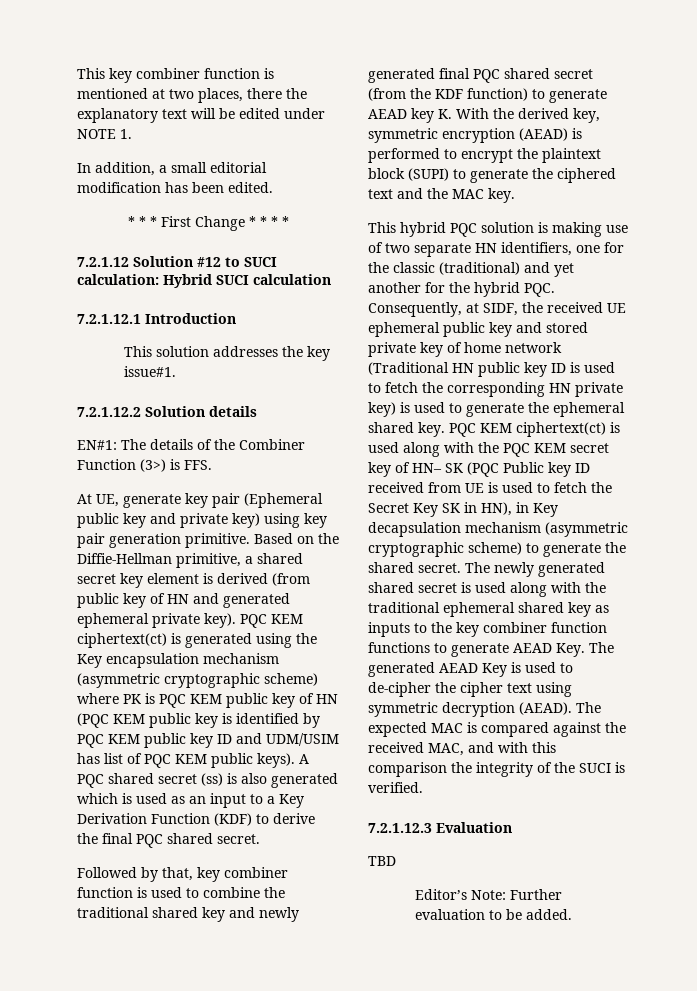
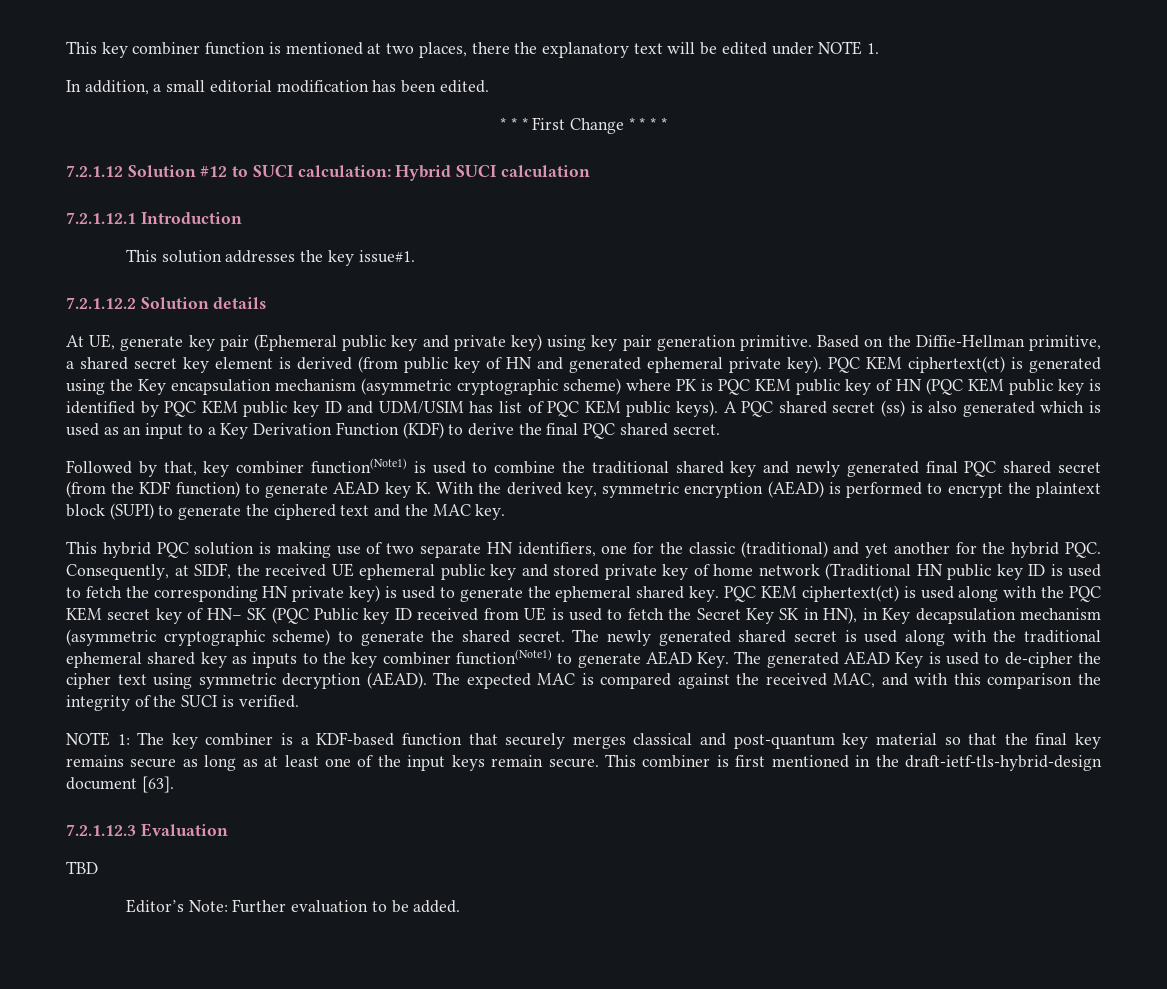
[77,439,305,450] [77,459,212,472] // EN#1: The details of the Combiner Function (3>) is FFS. -> (267, 303) none
[77,887,133,898] function -> [311,458,407,474] function(Note1)
[551,622,607,633] [368,642,430,653] function functions -> [455,649,552,665] function(Note1)
(423, 787) none -> [66,732,1101,749] [66,754,1103,771] [66,776,174,793] // NOTE 1: The key combiner is a KDF-based function that securely merges classical and post-quantum key material so that the final key remains secure as long as at least one of the input keys remain secure. This combiner is first mentioned in the draft-ietf-tls-hybrid-design document [63].

